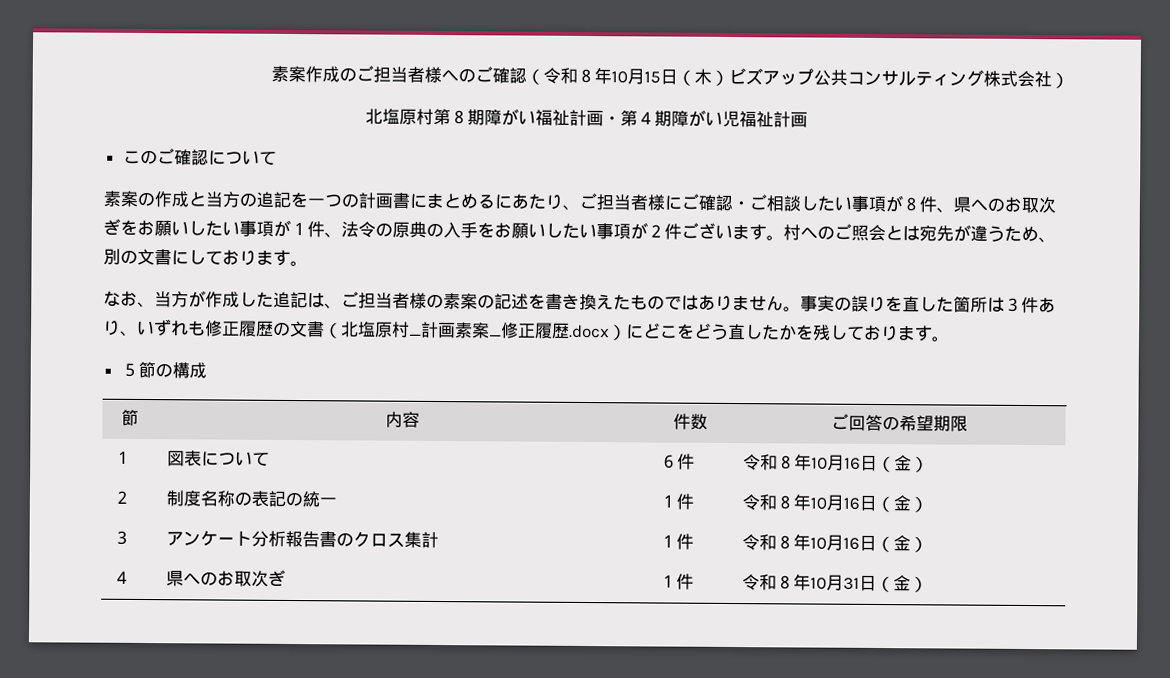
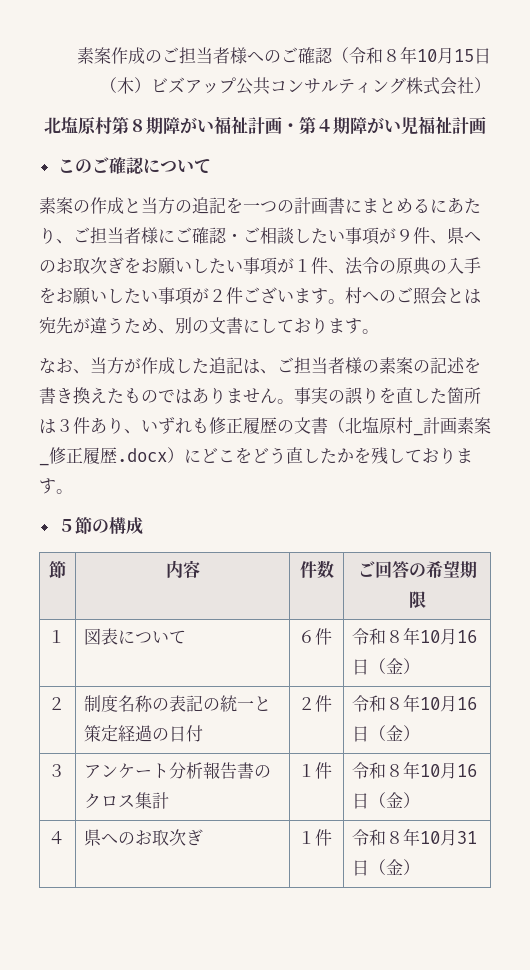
[902,197,920,212] ８ -> [396,229,413,242] ９
[658,494,677,508] | １ -> [254,696,272,711] [84,725,204,742] [298,697,316,710] と策定経過の日付 | ２

